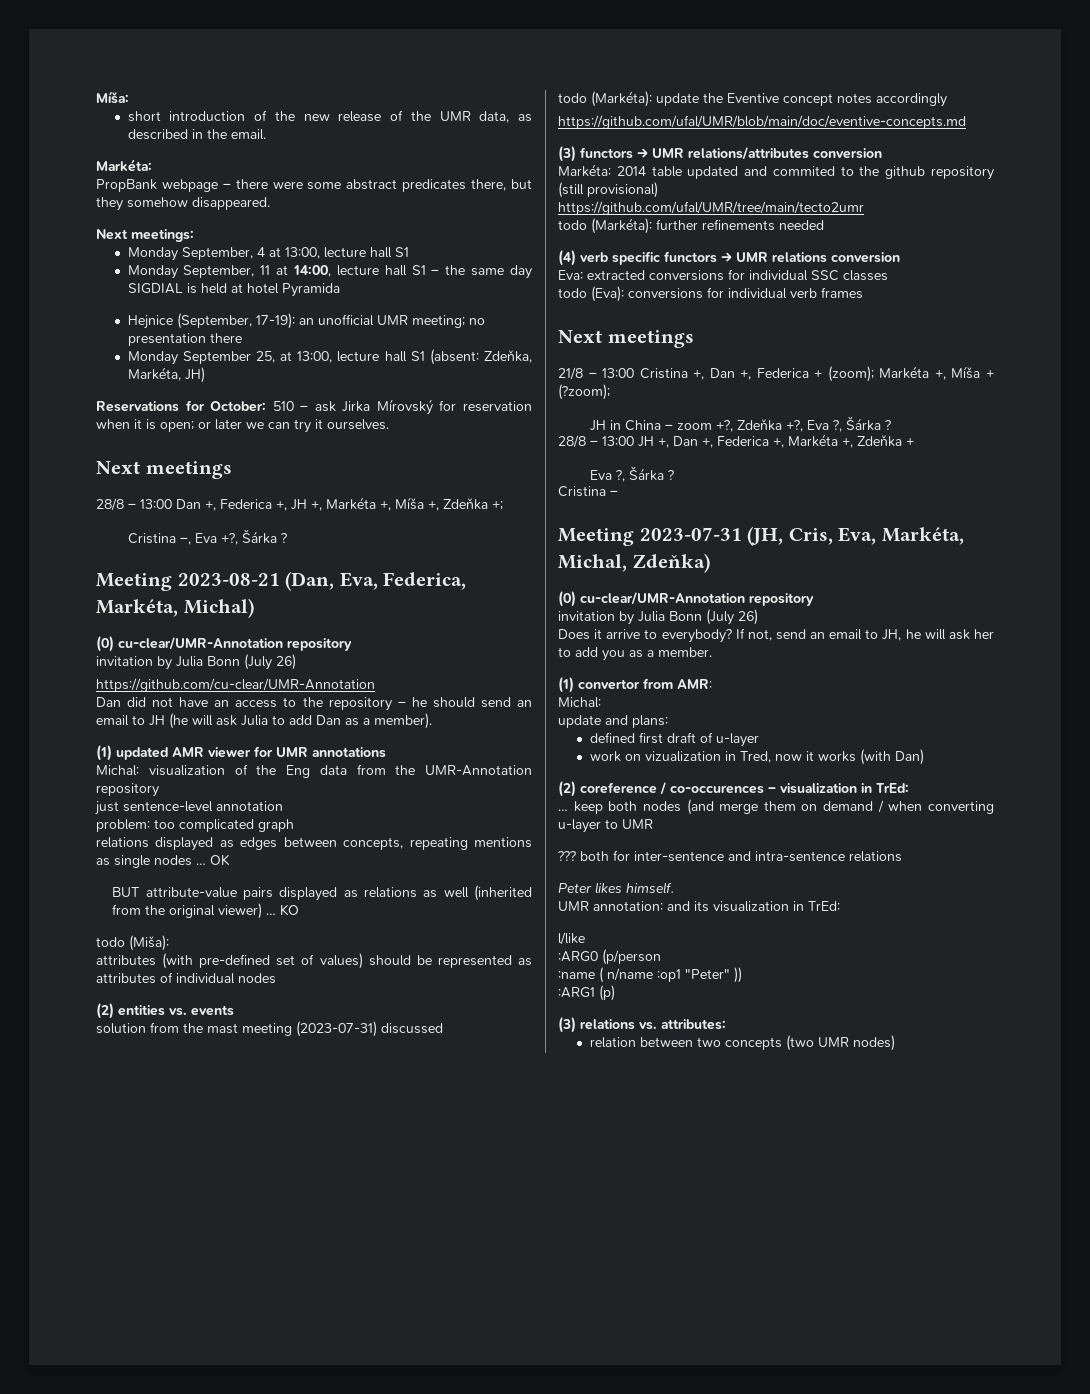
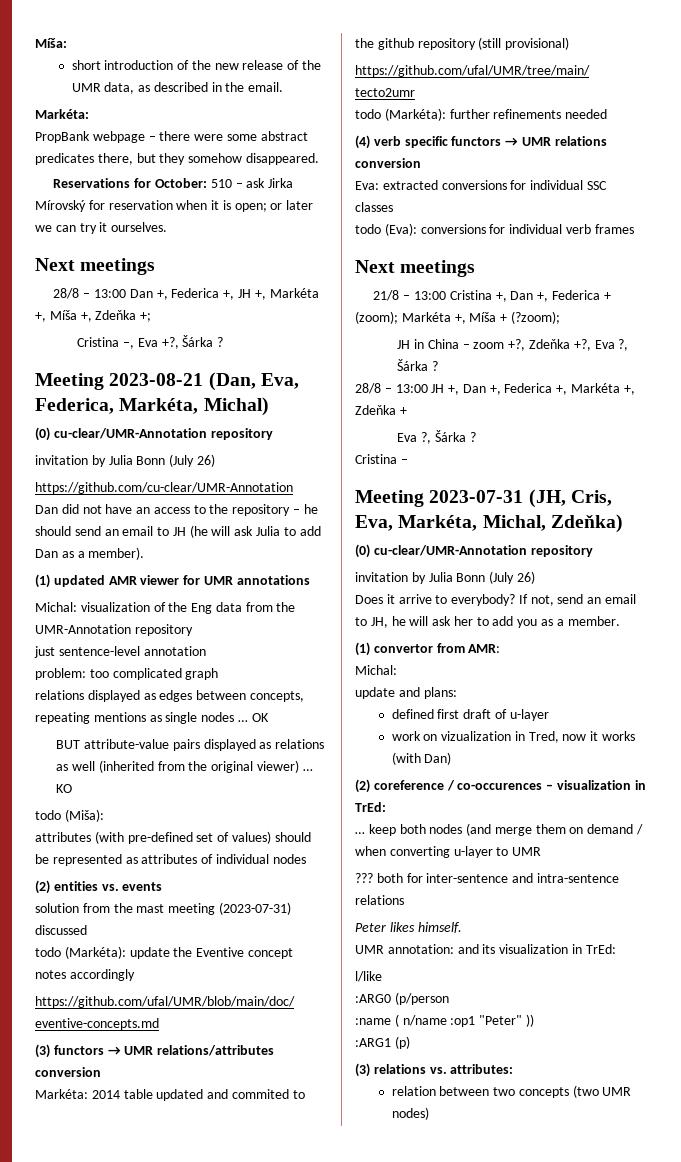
[96,229,194,242] [127,247,409,261] [127,265,532,279] [127,283,340,297] [127,313,485,329] [127,333,242,346] [127,349,532,365] [127,367,205,383] // Next meetings: // Monday September, 4 at 13:00, lecture hall S1 // Monday September, 11 at 14:00, lecture hall S1 – the same day SIGDIAL is held at hotel Pyramida // Hejnice (September, 17-19): an unofficial UMR meeting; no presentation there // Monday September 25, at 13:00, lecture hall S1 (absent: Zdeňka, Markéta, JH) -> (319, 159) none

